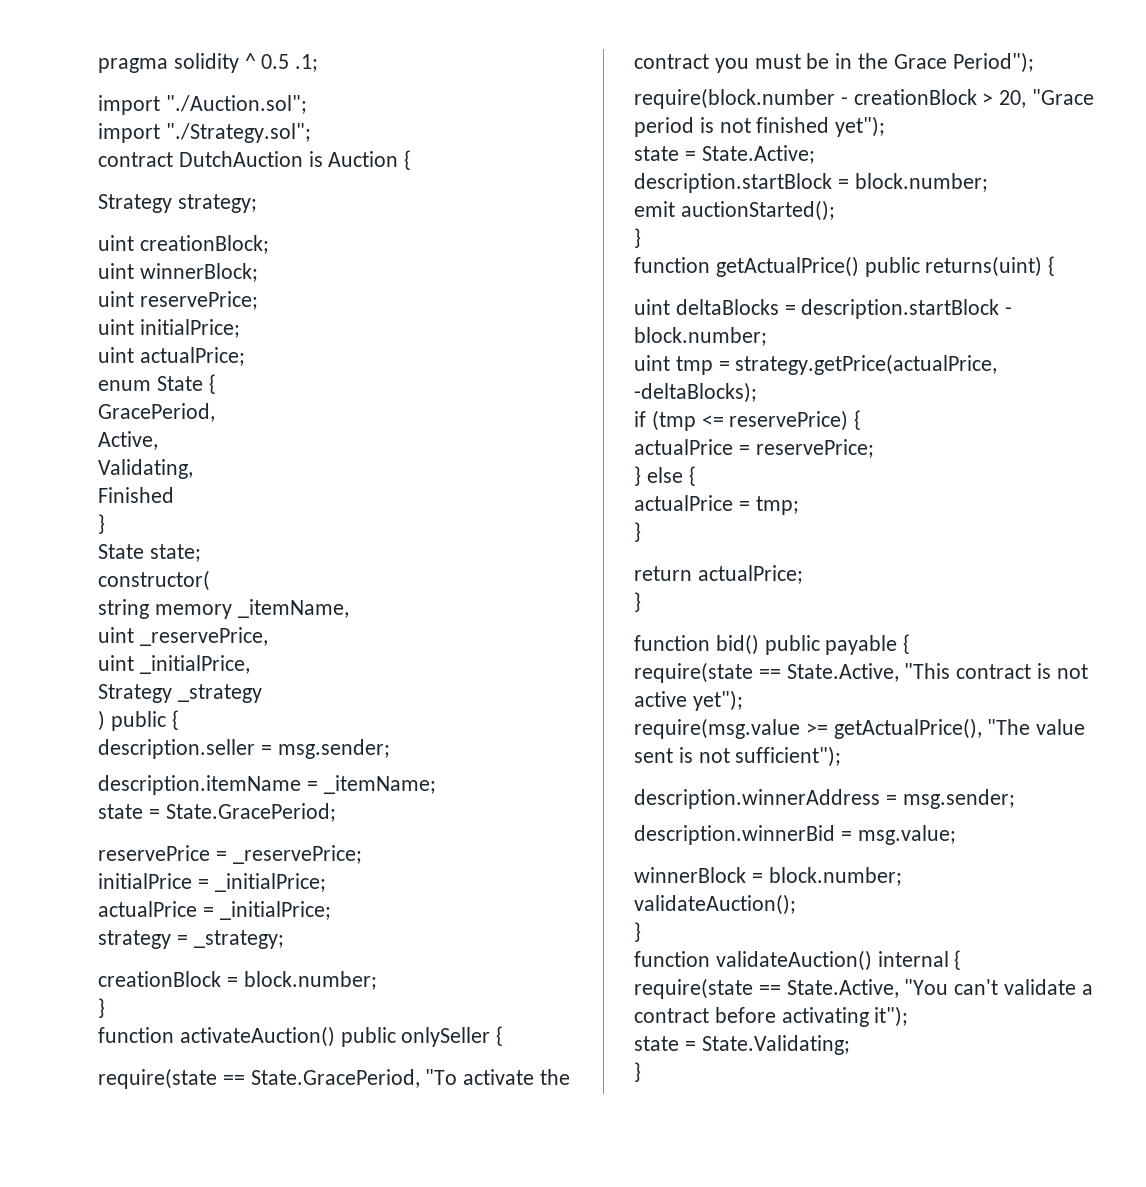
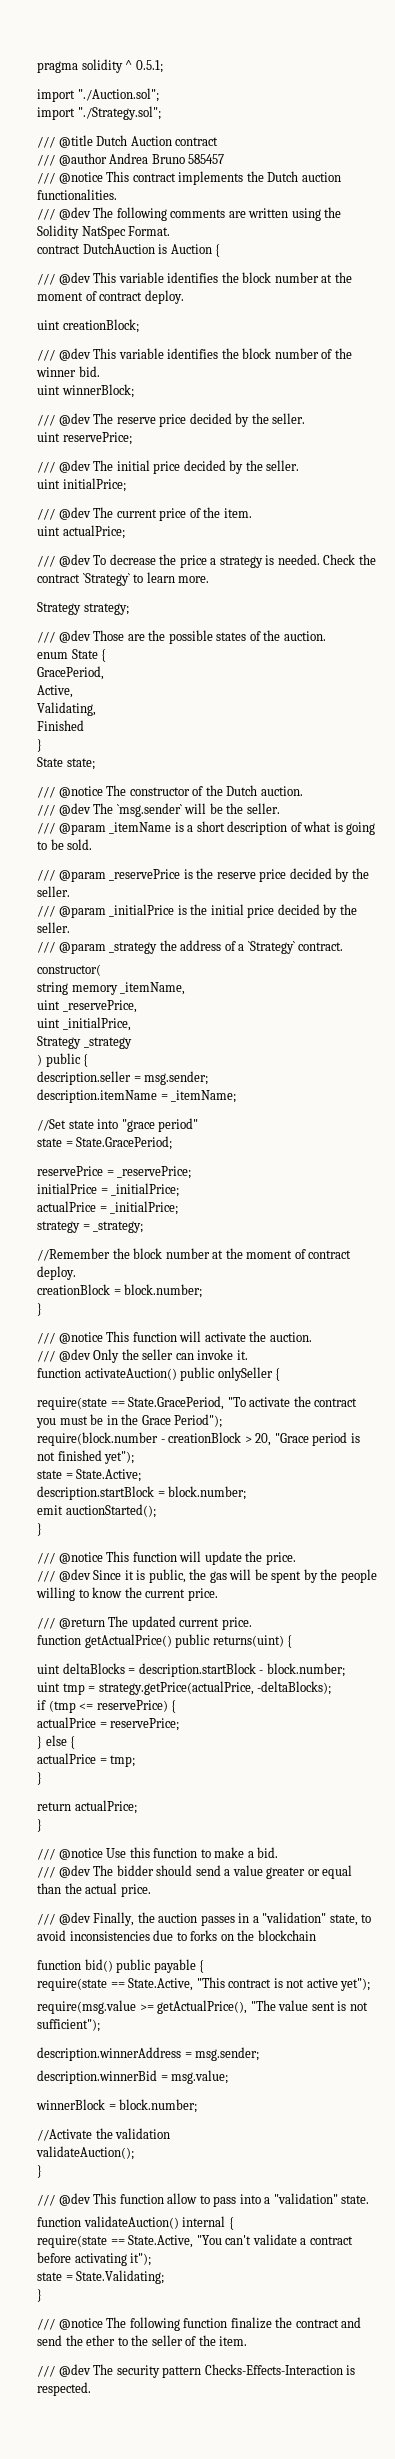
[261,54,319,72] 0.5 .1; -> [135,60,163,73] 0.5.1;
(311, 133) none -> [37,135,219,148] [37,153,225,166] [37,171,341,185] [37,189,117,200] [37,207,342,221] [37,225,171,239] // /// @title Dutch Auction contract // /// @author Andrea Bruno 585457 // /// @notice This contract implements the Dutch auction functionalities. // /// @dev The following comments are written using the Solidity NatSpec Format.
[98,194,257,213] [98,235,269,254] [98,263,258,282] [98,291,258,310] [98,319,240,338] [98,347,245,366] Strategy strategy; // uint creationBlock; // uint winnerBlock; // uint reservePrice; // uint initialPrice; // uint actualPrice; -> [37,272,352,285] [37,290,184,304] [37,319,139,333] [37,348,352,361] [36,366,100,377] [37,384,134,398] [37,413,306,427] [37,432,132,445] [37,460,300,474] [37,478,126,492] [37,507,252,521] [37,525,125,539] [37,554,376,568] [37,572,210,586] [37,602,129,615] [37,630,326,644] /// @dev This variable identifies the block number at the moment of contract deploy. // uint creationBlock; // /// @dev This variable identifies the block number of the winner bid. // uint winnerBlock; // /// @dev The reserve price decided by the seller. // uint reservePrice; // /// @dev The initial price decided by the seller. // uint initialPrice; // /// @dev The current price of the item. // uint actualPrice; // /// @dev To decrease the price a strategy is needed. Check the contract `Strategy` to learn more. // Strategy strategy; // /// @dev Those are the possible states of the auction.
(201, 553) none -> [37,785,303,798] [37,803,280,817] [37,821,376,835] [37,839,93,850] [37,868,369,882] [37,886,70,897] [37,904,357,918] [37,922,70,933] [37,940,344,954] // /// @notice The constructor of the Dutch auction. // /// @dev The `msg.sender` will be the seller. // /// @param _itemName is a short description of what is going to be sold. // /// @param _reservePrice is the reserve price decided by the seller. // /// @param _initialPrice is the initial price decided by the seller. // /// @param _strategy the address of a `Strategy` contract.
(436, 784) none -> [37,1118,199,1132] // //Set state into "grace period"
[98,971,377,990] [98,998,105,1018] creationBlock = block.number; // } -> [37,1248,352,1261] [37,1266,76,1280] [37,1284,203,1298] [37,1303,42,1316] [37,1331,312,1344] [37,1349,248,1363] //Remember the block number at the moment of contract deploy. // creationBlock = block.number; // } // /// @notice This function will activate the auction. // /// @dev Only the seller can invoke it.
(641, 238) none -> [37,1551,296,1565] [37,1569,377,1583] [36,1587,218,1601] [37,1616,252,1630] // /// @notice This function will update the price. // /// @dev Since it is public, the gas will be spent by the people willing to know the current price. // /// @return The updated current price.
(641, 602) none -> [37,1847,279,1860] [37,1865,353,1879] [37,1883,151,1897] [37,1912,372,1926] [37,1930,316,1941] // /// @notice Use this function to make a bid. // /// @dev The bidder should send a value greater or equal than the actual price. // /// @dev Finally, the auction passes in a "validation" state, to avoid inconsistencies due to forks on the blockchain
(902, 876) none -> [37,2128,171,2141] // //Activate the validation
(641, 932) none -> [37,2193,370,2207] // /// @dev This function allow to pass into a "validation" state.
(641, 1072) none -> [37,2317,362,2331] [37,2335,248,2346] [37,2364,356,2378] [37,2382,91,2396] // /// @notice The following function finalize the contract and send the ether to the seller of the item. // /// @dev The security pattern Checks-Effects-Interaction is respected.

